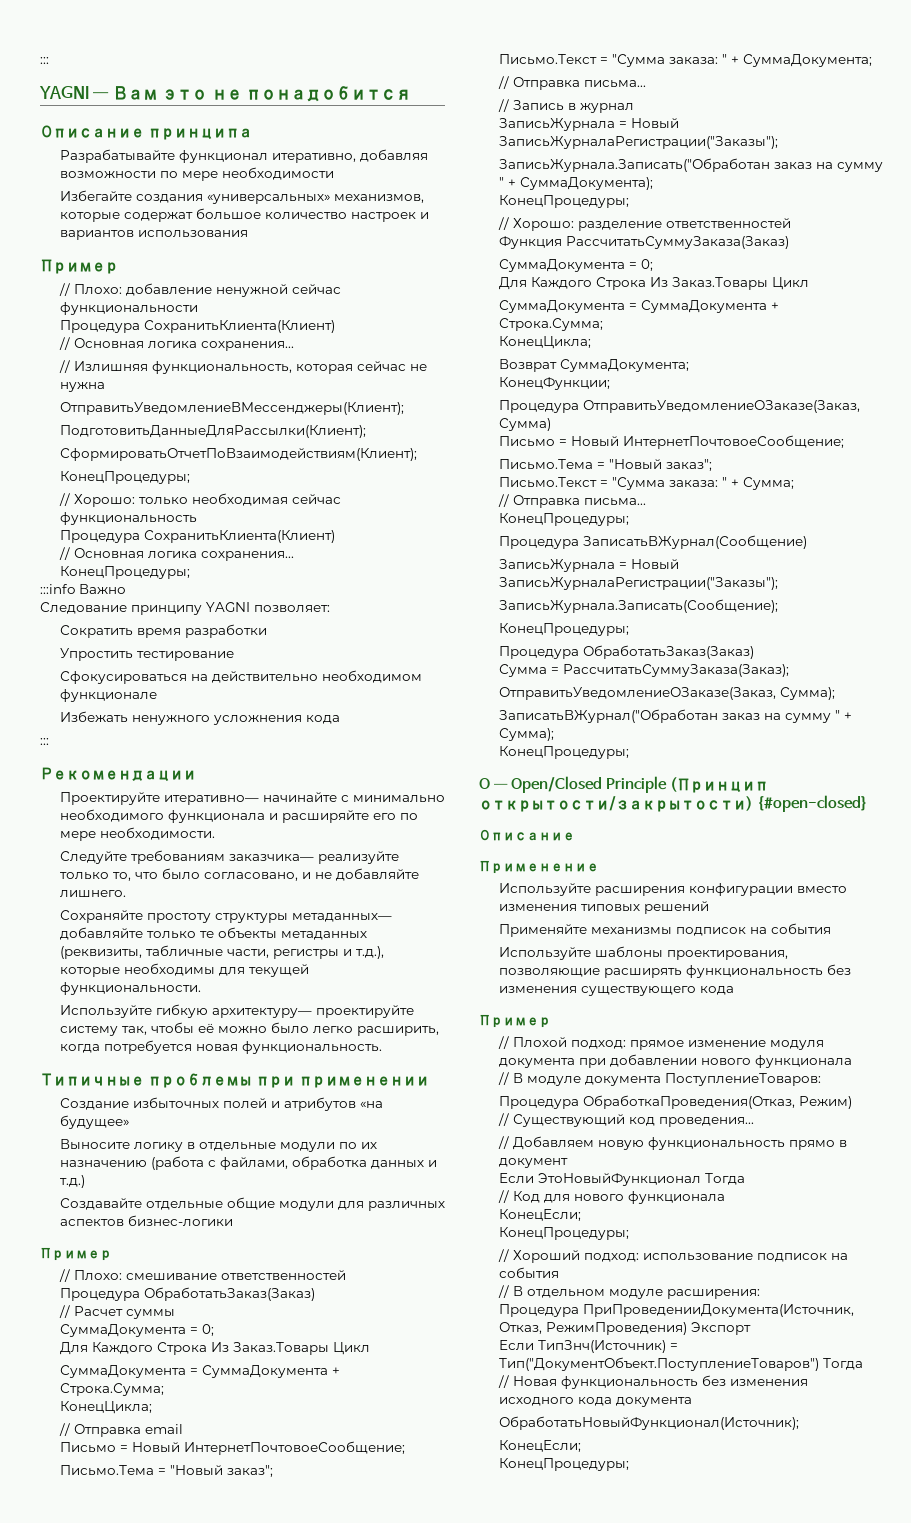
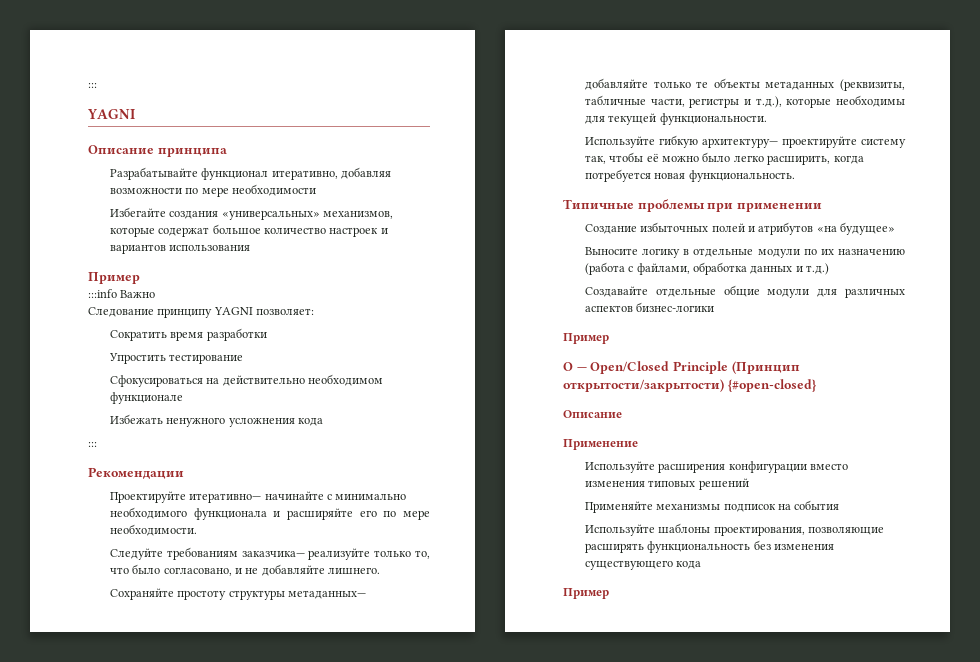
[93,86,412,102] — Вам это не понадобится -> (136, 114) none
[58,283,341,297] [59,302,198,315] [59,320,335,333] [58,337,294,351] [58,360,427,374] [59,382,105,392] [59,402,404,415] [59,425,366,438] [59,448,417,461] [59,471,190,484] [58,493,341,507] [59,512,197,525] [59,530,335,543] [58,547,294,561] [59,566,190,579] // // Плохо: добавление ненужной сейчас функциональности // Процедура СохранитьКлиента(Клиент) // // Основная логика сохранения... // // Излишняя функциональность, которая сейчас не нужна // ОтправитьУведомлениеВМессенджеры(Клиент); // ПодготовитьДанныеДляРассылки(Клиент); // СформироватьОтчетПоВзаимодействиям(Клиент); // КонецПроцедуры; // // Хорошо: только необходимая сейчас функциональность // Процедура СохранитьКлиента(Клиент) // // Основная логика сохранения... // КонецПроцедуры; -> (140, 278) none
[58,1269,346,1282] [59,1287,315,1301] [58,1305,175,1319] [59,1324,214,1337] [59,1342,370,1355] [59,1365,340,1378] [59,1383,164,1396] [59,1401,152,1414] [58,1423,183,1437] [59,1441,405,1455] [59,1465,273,1477] [498,54,872,67] [497,76,646,90] [497,99,634,113] [498,118,679,131] [498,136,778,149] [498,158,883,172] [498,177,653,190] [498,195,629,208] [497,217,791,231] [498,236,789,249] [498,259,653,272] [498,277,809,290] [498,300,779,313] [498,318,603,331] [498,336,591,349] [498,359,689,372] [498,377,610,390] [498,400,860,413] [498,418,551,431] [498,435,844,449] [498,459,712,471] [498,477,794,490] [497,494,646,508] [498,513,629,526] [498,535,807,549] [498,559,679,572] [498,577,778,590] [498,599,778,613] [498,623,629,636] [498,645,754,659] [498,664,789,677] [498,687,835,700] [498,709,852,723] [498,728,554,741] [498,746,629,759] // // Плохо: смешивание ответственностей // Процедура ОбработатьЗаказ(Заказ) // // Расчет суммы // СуммаДокумента = 0; // Для Каждого Строка Из Заказ.Товары Цикл // СуммаДокумента = СуммаДокумента + Строка.Сумма; // КонецЦикла; // // Отправка email // Письмо = Новый ИнтернетПочтовоеСообщение; // Письмо.Тема = "Новый заказ"; // Письмо.Текст = "Сумма заказа: " + СуммаДокумента; // // Отправка письма... // // Запись в журнал // ЗаписьЖурнала = Новый ЗаписьЖурналаРегистрации("Заказы"); // ЗаписьЖурнала.Записать("Обработан заказ на сумму " + СуммаДокумента); // КонецПроцедуры; // // Хорошо: разделение ответственностей // Функция РассчитатьСуммуЗаказа(Заказ) // СуммаДокумента = 0; // Для Каждого Строка Из Заказ.Товары Цикл // СуммаДокумента = СуммаДокумента + Строка.Сумма; // КонецЦикла; // Возврат СуммаДокумента; // КонецФункции; // Процедура ОтправитьУведомлениеОЗаказе(Заказ, Сумма) // Письмо = Новый ИнтернетПочтовоеСообщение; // Письмо.Тема = "Новый заказ"; // Письмо.Текст = "Сумма заказа: " + Сумма; // // Отправка письма... // КонецПроцедуры; // Процедура ЗаписатьВЖурнал(Сообщение) // ЗаписьЖурнала = Новый ЗаписьЖурналаРегистрации("Заказы"); // ЗаписьЖурнала.Записать(Сообщение); // КонецПроцедуры; // Процедура ОбработатьЗаказ(Заказ) // Сумма = РассчитатьСуммуЗаказа(Заказ); // ОтправитьУведомлениеОЗаказе(Заказ, Сумма); // ЗаписатьВЖурнал("Обработан заказ на сумму " + Сумма); // КонецПроцедуры; -> (609, 338) none
[497,1036,824,1050] [498,1054,852,1068] [497,1072,821,1086] [498,1095,852,1109] [497,1113,754,1127] [497,1136,847,1150] [498,1158,568,1168] [498,1173,745,1186] [497,1190,725,1204] [498,1209,581,1221] [498,1227,629,1240] [497,1249,848,1263] [498,1267,559,1279] [497,1285,760,1299] [498,1304,854,1317] [498,1322,751,1335] [498,1340,678,1353] [498,1357,863,1371] [497,1375,808,1389] [498,1397,692,1407] [498,1416,799,1430] [498,1440,581,1452] [498,1458,629,1471] // // Плохой подход: прямое изменение модуля документа при добавлении нового функционала // // В модуле документа ПоступлениеТоваров: // Процедура ОбработкаПроведения(Отказ, Режим) // // Существующий код проведения... // // Добавляем новую функциональность прямо в документ // Если ЭтоНовыйФункционал Тогда // // Код для нового функционала // КонецЕсли; // КонецПроцедуры; // // Хороший подход: использование подписок на события // // В отдельном модуле расширения: // Процедура ПриПроведенииДокумента(Источник, Отказ, РежимПроведения) Экспорт // Если ТипЗнч(Источник) = Тип("ДокументОбъект.ПоступлениеТоваров") Тогда // // Новая функциональность без изменения исходного кода документа // ОбработатьНовыйФункционал(Источник); // КонецЕсли; // КонецПроцедуры; -> (609, 593) none

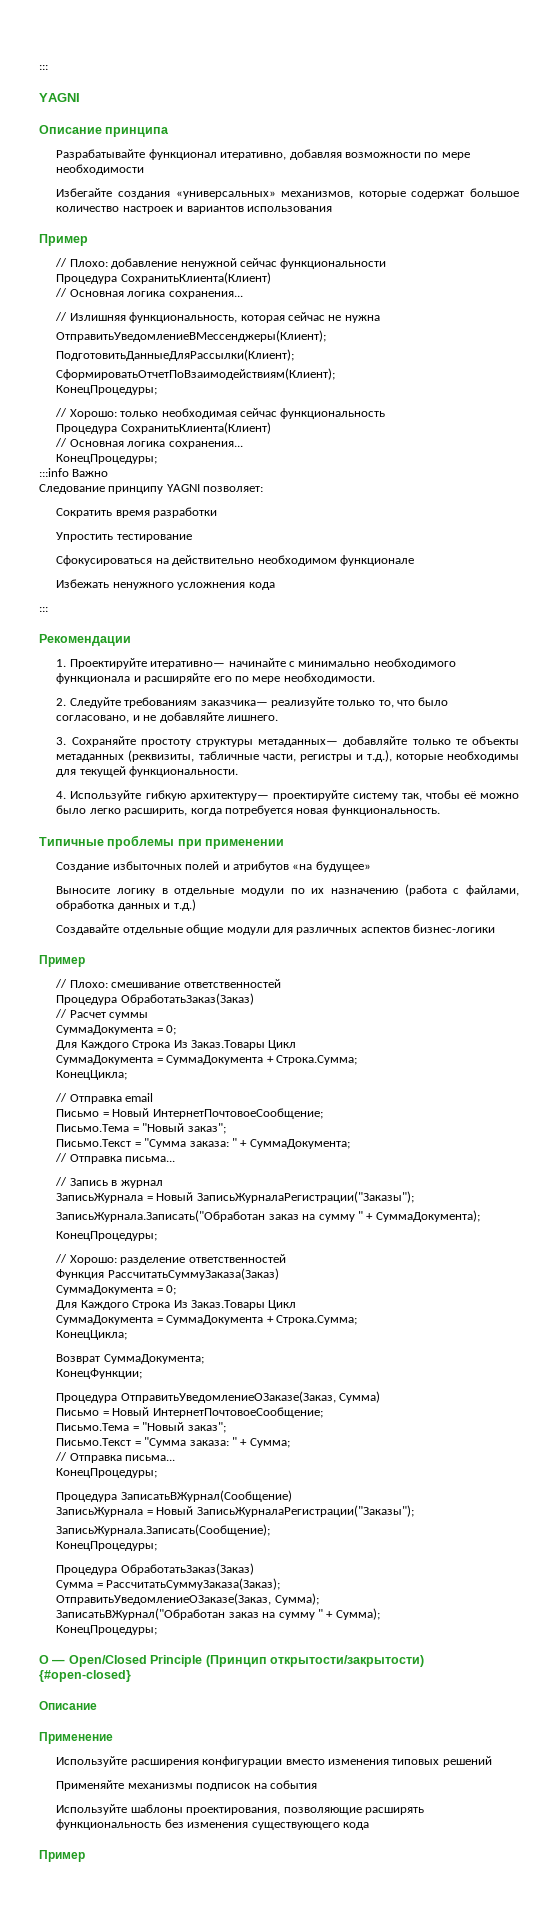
(140, 278) none -> [55,258,387,269] [56,272,271,284] [55,288,243,299] [55,312,380,323] [56,330,327,342] [56,349,295,361] [56,368,336,380] [56,385,158,395] [55,408,386,419] [56,422,271,434] [55,438,243,449] [56,454,158,464] // // Плохо: добавление ненужной сейчас функциональности // Процедура СохранитьКлиента(Клиент) // // Основная логика сохранения... // // Излишняя функциональность, которая сейчас не нужна // ОтправитьУведомлениеВМессенджеры(Клиент); // ПодготовитьДанныеДляРассылки(Клиент); // СформироватьОтчетПоВзаимодействиям(Клиент); // КонецПроцедуры; // // Хорошо: только необходимая сейчас функциональность // Процедура СохранитьКлиента(Клиент) // // Основная логика сохранения... // КонецПроцедуры;
(184, 473) none -> [56,659,67,667] 1.
(197, 530) none -> [56,698,67,706] 2.
(381, 571) none -> [56,737,67,745] 3.
(767, 119) none -> [56,791,67,799] 4.
(609, 338) none -> [55,979,281,988] [56,993,254,1005] [55,1009,149,1020] [56,1025,177,1035] [56,1040,297,1050] [56,1055,357,1065] [56,1070,128,1080] [55,1093,154,1104] [56,1108,323,1119] [56,1123,226,1134] [56,1138,350,1149] [55,1153,176,1164] [55,1177,163,1188] [56,1191,414,1203] [56,1210,480,1222] [56,1231,158,1241] [55,1254,286,1265] [56,1268,279,1280] [56,1285,177,1295] [56,1300,297,1310] [56,1315,357,1325] [56,1330,128,1340] [56,1354,204,1364] [56,1368,143,1379] [56,1391,381,1403] [56,1407,323,1418] [56,1422,226,1433] [56,1437,290,1448] [55,1452,176,1463] [56,1468,158,1478] [56,1490,292,1502] [56,1505,414,1517] [56,1524,271,1536] [56,1541,158,1551] [56,1563,254,1575] [56,1578,281,1590] [56,1593,319,1605] [56,1608,380,1620] [56,1625,158,1635] // // Плохо: смешивание ответственностей // Процедура ОбработатьЗаказ(Заказ) // // Расчет суммы // СуммаДокумента = 0; // Для Каждого Строка Из Заказ.Товары Цикл // СуммаДокумента = СуммаДокумента + Строка.Сумма; // КонецЦикла; // // Отправка email // Письмо = Новый ИнтернетПочтовоеСообщение; // Письмо.Тема = "Новый заказ"; // Письмо.Текст = "Сумма заказа: " + СуммаДокумента; // // Отправка письма... // // Запись в журнал // ЗаписьЖурнала = Новый ЗаписьЖурналаРегистрации("Заказы"); // ЗаписьЖурнала.Записать("Обработан заказ на сумму " + СуммаДокумента); // КонецПроцедуры; // // Хорошо: разделение ответственностей // Функция РассчитатьСуммуЗаказа(Заказ) // СуммаДокумента = 0; // Для Каждого Строка Из Заказ.Товары Цикл // СуммаДокумента = СуммаДокумента + Строка.Сумма; // КонецЦикла; // Возврат СуммаДокумента; // КонецФункции; // Процедура ОтправитьУведомлениеОЗаказе(Заказ, Сумма) // Письмо = Новый ИнтернетПочтовоеСообщение; // Письмо.Тема = "Новый заказ"; // Письмо.Текст = "Сумма заказа: " + Сумма; // // Отправка письма... // КонецПроцедуры; // Процедура ЗаписатьВЖурнал(Сообщение) // ЗаписьЖурнала = Новый ЗаписьЖурналаРегистрации("Заказы"); // ЗаписьЖурнала.Записать(Сообщение); // КонецПроцедуры; // Процедура ОбработатьЗаказ(Заказ) // Сумма = РассчитатьСуммуЗаказа(Заказ); // ОтправитьУведомлениеОЗаказе(Заказ, Сумма); // ЗаписатьВЖурнал("Обработан заказ на сумму " + Сумма); // КонецПроцедуры;

